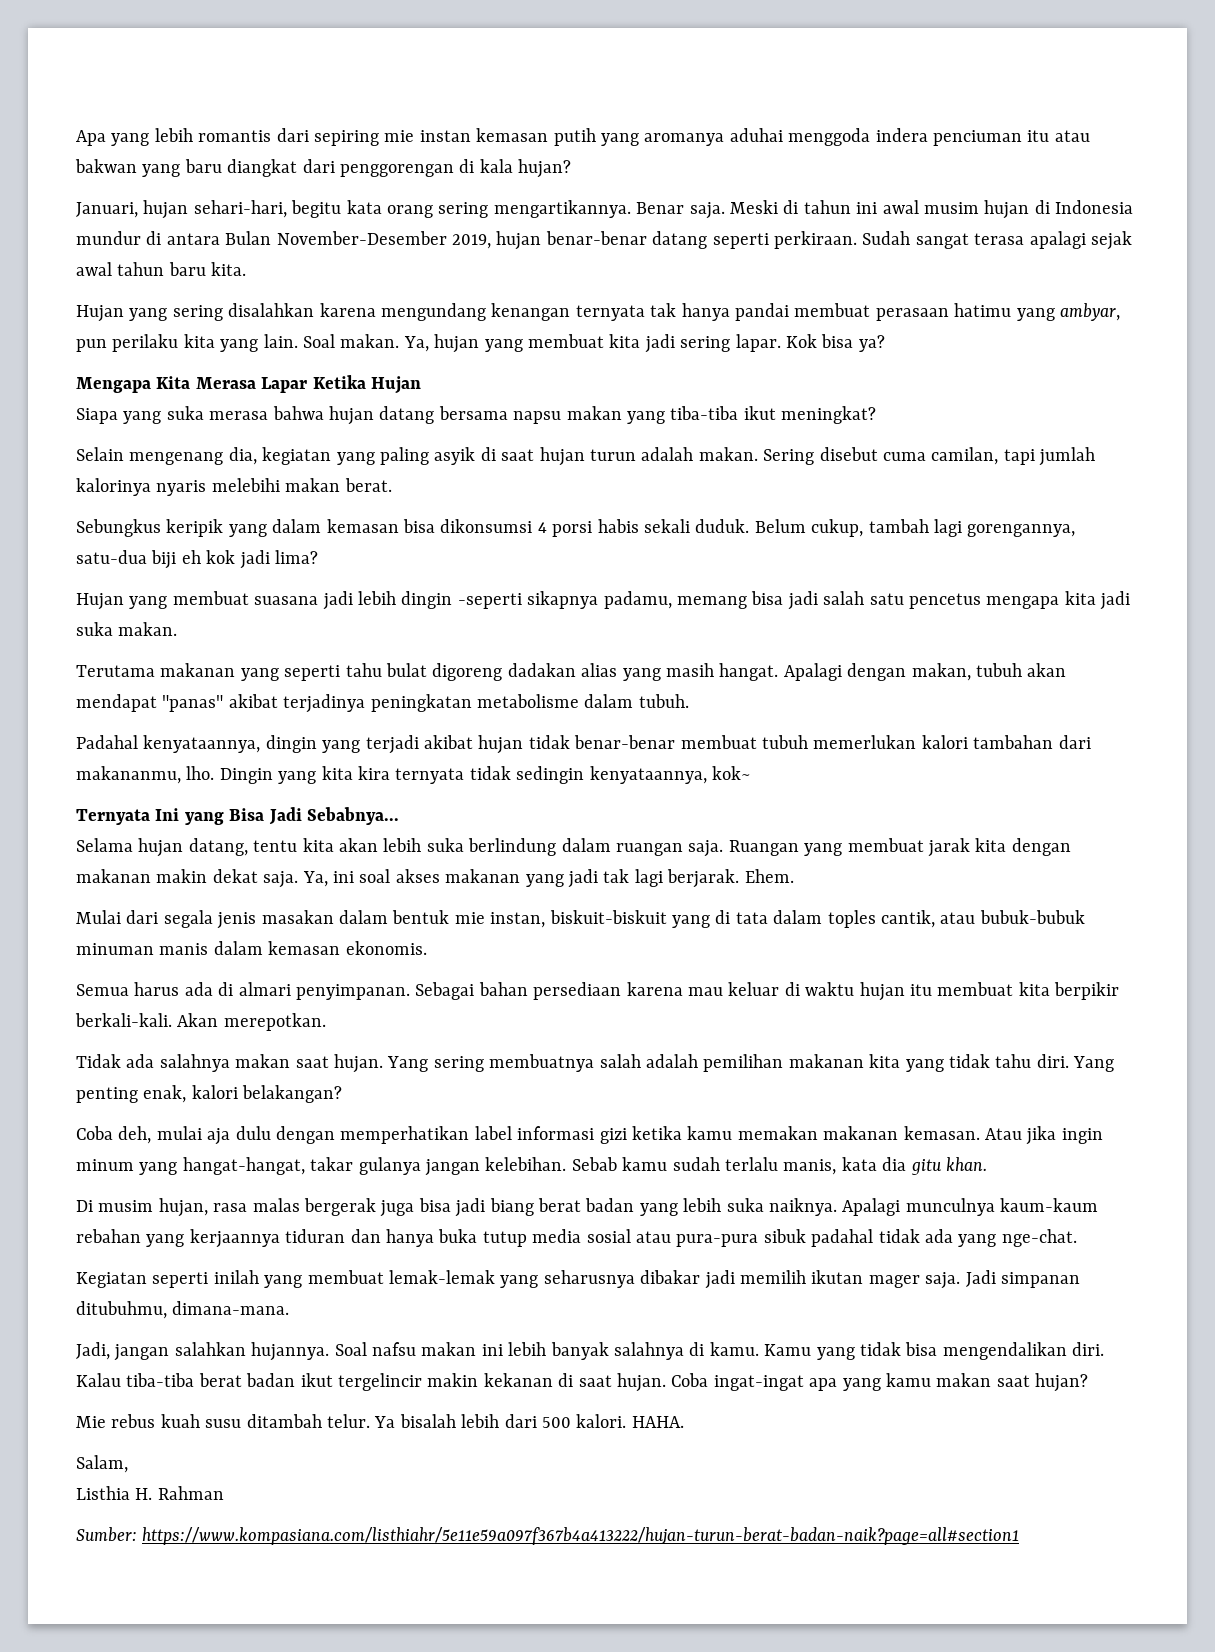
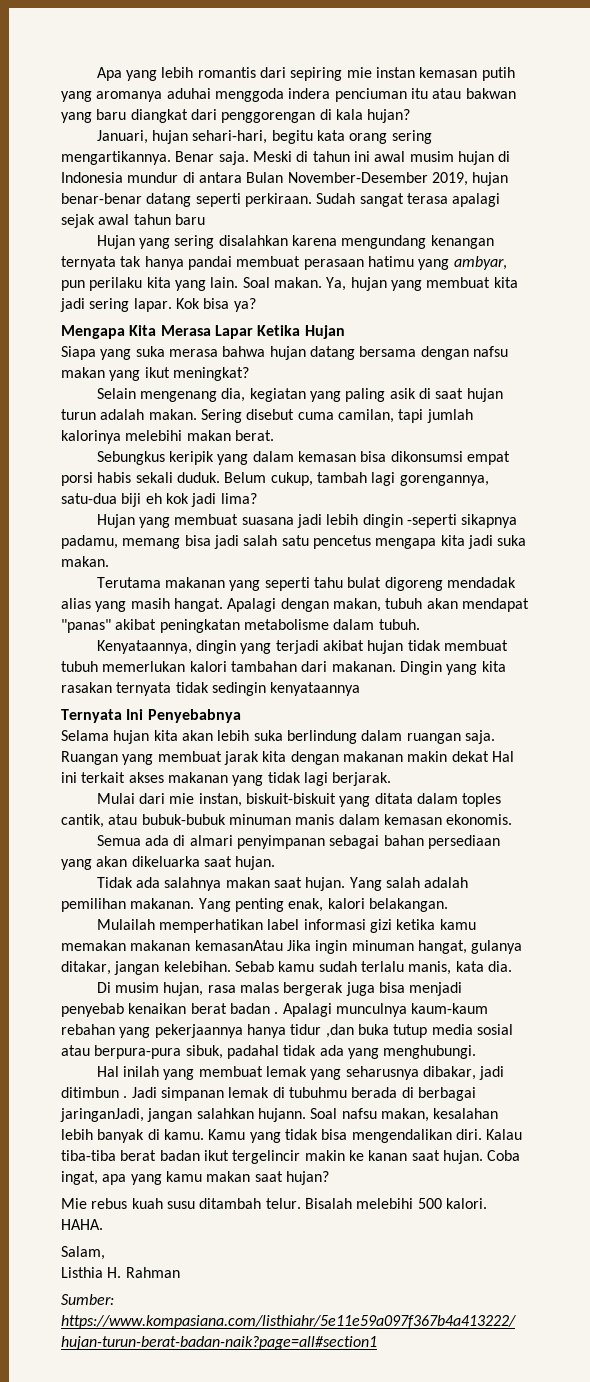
[211,262,247,276] kita. -> (205, 219) none
[513,411,562,424] napsu -> [420,346,508,360] dengan nafsu
[670,406,739,420] tiba-tiba -> (141, 375) none
[434,447,476,465] asyik -> [389,388,416,399] asik
[156,480,207,496] nyaris -> (121, 437) none
[537,522,547,533] 4 -> [466,451,510,465] empat
[507,663,576,677] dadakan -> [446,577,516,588] mendadak
[283,694,366,713] terjadinya -> (157, 624) none
[76,735,261,753] Padahal kenyataannya, -> [96,640,192,654] Kenyataannya,
[574,735,676,749] benar-benar -> (441, 645) none
[76,766,215,784] makananmu, lho. -> [331,661,396,672] makanan.
[358,766,390,780] kira -> [61,682,112,693] rasakan
[589,766,751,784] kenyataannya, kok~ -> [270,682,361,696] kenyataannya
[184,807,399,825] yang Bisa Jadi Sebabnya... -> [147,709,241,723] Penyebabnya
[188,838,298,856] datang, tentu -> (150, 737) none
[263,869,391,888] saja. Ya, ini soal -> [491,751,514,762] [61,772,126,783] Hal ini terkait
[567,869,630,888] jadi tak -> [267,772,301,783] tidak
[744,869,794,883] Ehem. -> (392, 779) none
[163,910,450,929] segala jenis masakan dalam bentuk -> (166, 798) none
[715,910,768,924] di tata -> [374,793,413,804] ditata
[134,982,180,996] harus -> (141, 840) none
[296,982,1120,1001] [75,1013,326,1031] penyimpanan. Sebagai bahan persediaan karena mau keluar di waktu hujan itu membuat kita berpikir berkali-kali. Akan merepotkan. -> [236,835,500,849] [61,856,276,870] penyimpanan sebagai bahan persediaan yang akan dikeluarka saat hujan.
[433,1054,595,1072] sering membuatnya -> (382, 884) none
[788,1054,1115,1072] [76,1085,343,1103] [76,1126,335,1145] makanan kita yang tidak tahu diri. Yang penting enak, kalori belakangan? // Coba deh, mulai aja dulu dengan -> [130,898,448,912] [96,919,155,930] makanan. Yang penting enak, kalori belakangan. // Mulailah
[903,1126,1103,1145] [76,1157,421,1175] kemasan. Atau jika ingin minum yang hangat-hangat, takar gulanya -> [194,940,523,954] [61,961,111,975] kemasanAtau Jika ingin minuman hangat, gulanya ditakar,
[882,1157,987,1175] dia gitu khan. -> [487,961,512,972] dia.
[455,1198,837,1217] jadi biang berat badan yang lebih suka naiknya. -> [409,982,463,996] [61,1003,279,1017] menjadi penyebab kenaikan berat badan .
[189,1229,434,1248] kerjaannya tiduran dan hanya -> [154,1024,354,1038] pekerjaannya hanya tidur ,dan
[676,1229,806,1247] pura-pura sibuk -> [94,1045,223,1059] berpura-pura sibuk,
[1001,1229,1077,1247] [76,1272,209,1288] nge-chat. // Kegiatan seperti -> [383,1045,477,1059] [96,1066,119,1077] menghubungi. // Hal
[389,1270,495,1284] lemak-lemak -> [265,1066,307,1077] lemak
[640,1270,1080,1289] [76,1301,290,1319] [76,1342,110,1360] dibakar jadi memilih ikutan mager saja. Jadi simpanan ditubuhmu, dimana-mana. // Jadi, -> [422,1066,505,1080] [61,1087,476,1101] [60,1108,144,1122] dibakar, jadi ditimbun . Jadi simpanan lemak di tubuhmu berada di berbagai jaringanJadi,
[251,1342,330,1361] hujannya. -> [257,1108,306,1122] hujann.
[421,1342,503,1356] makan ini -> [380,1108,499,1122] makan, kesalahan
[613,1342,684,1360] salahnya -> (145, 1136) none
[483,1373,574,1387] kekanan di -> [348,1150,408,1161] ke kanan
[713,1375,804,1391] ingat-ingat -> [61,1171,98,1185] ingat,
[374,1414,537,1428] Ya bisalah lebih dari -> [304,1198,414,1209] Bisalah melebihi

